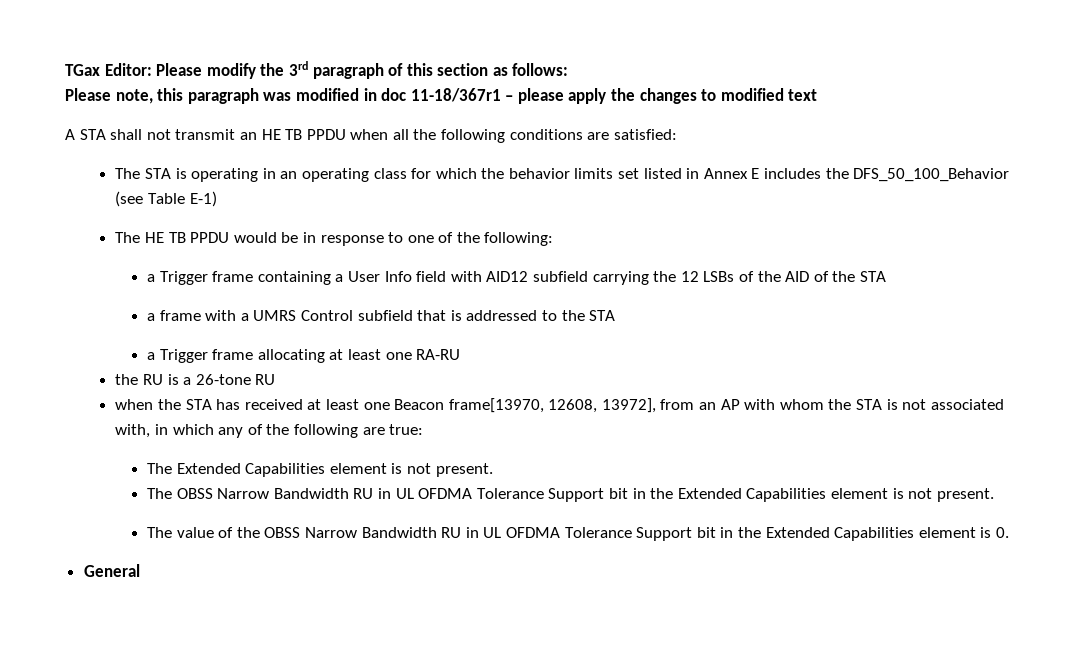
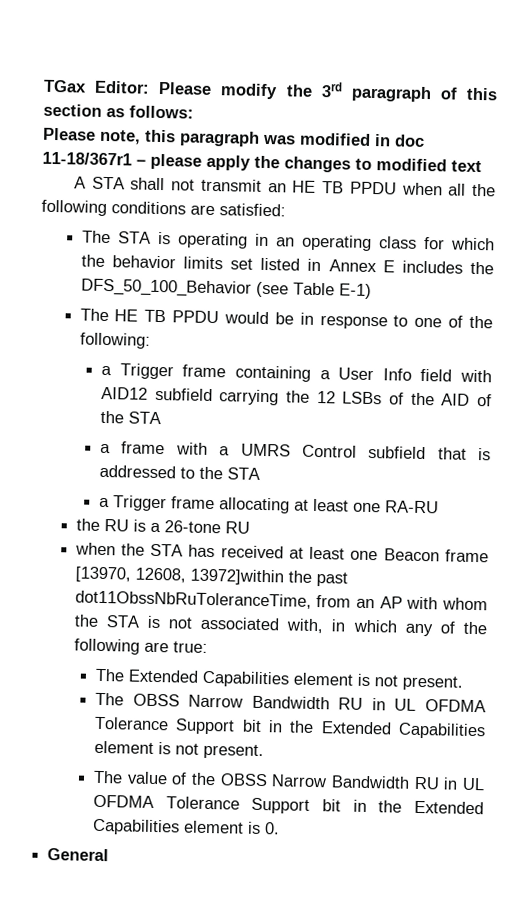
[448,398,656,413] frame[13970, 12608, 13972], -> [445,549,490,563] [74,566,348,587] [74,590,312,609] frame [13970, 12608, 13972]within the past dot11ObssNbRuToleranceTime,

